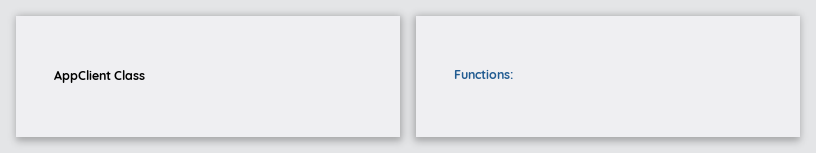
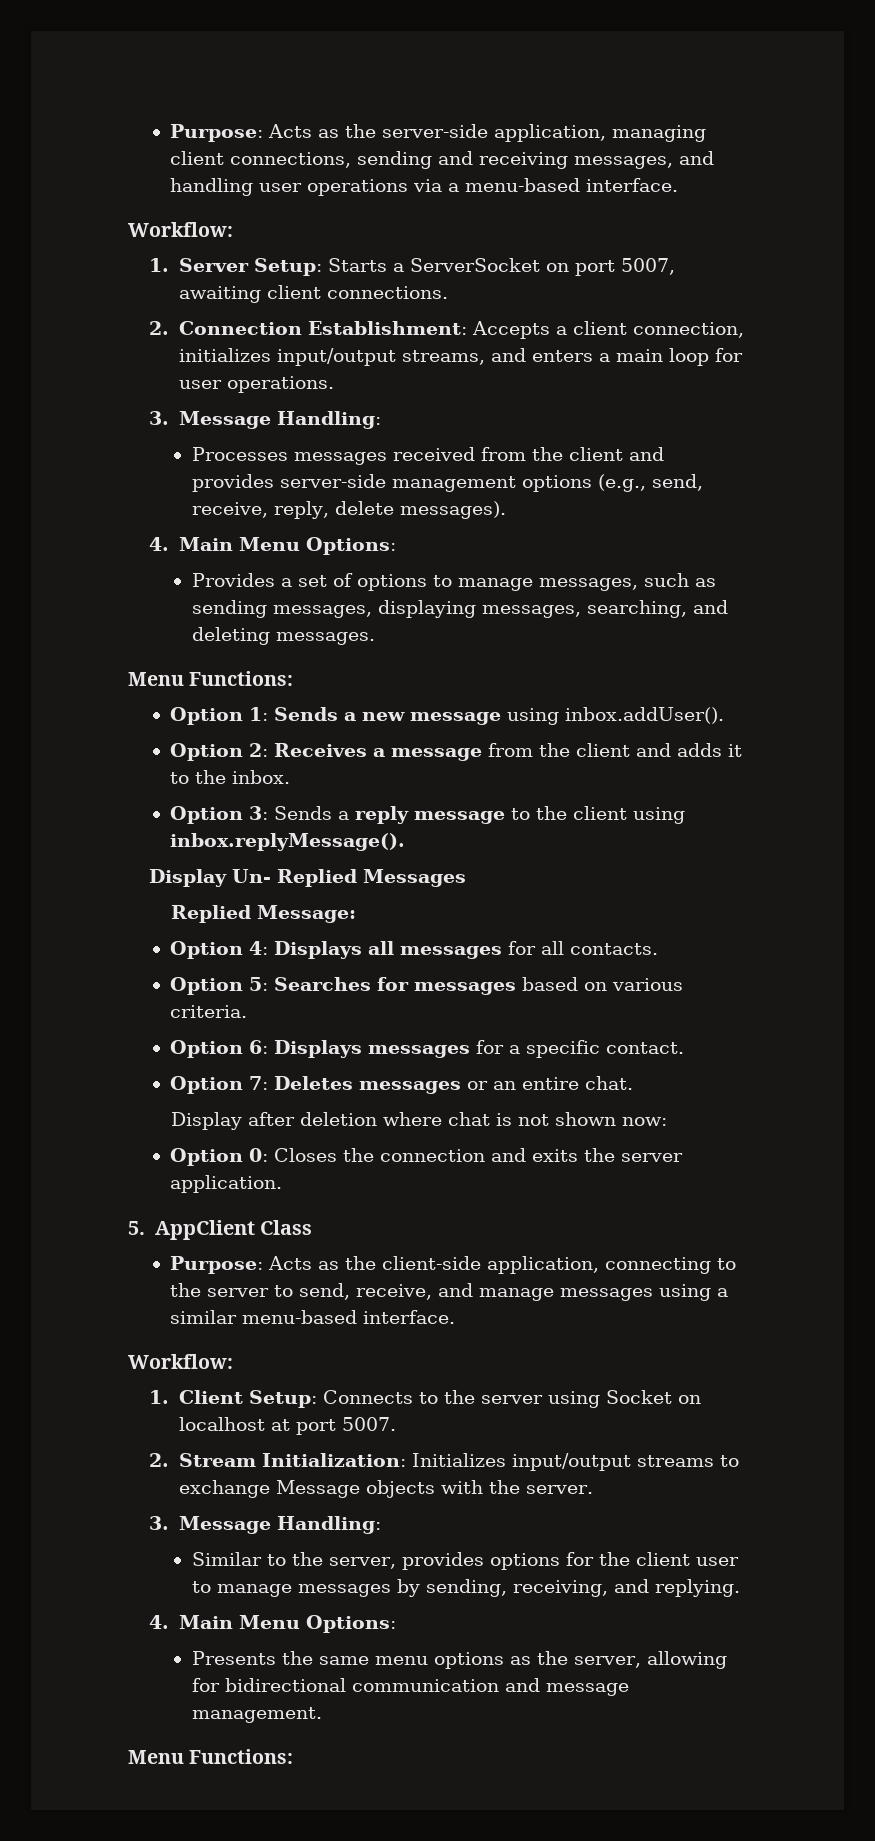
[54,70,146,83] AppClient Class // -> [170,124,707,142] [170,151,715,169] [170,178,679,196] [128,222,233,237] [149,258,675,276] [178,285,448,303] [149,321,744,339] [178,348,743,366] [178,376,334,393] [149,411,381,429] [191,447,664,465] [191,474,703,492] [191,501,506,519] [149,537,396,555] [191,573,716,591] [191,600,728,618] [191,627,375,645] [128,671,294,686] [170,707,725,725] [170,743,743,761] [170,770,291,784] [170,806,686,824] [170,833,406,851] [149,869,467,887] [170,905,356,923] [170,941,659,959] [170,977,684,995] [170,1005,248,1018] [170,1040,685,1058] [170,1076,634,1094] [170,1112,667,1130] [170,1148,684,1166] [170,1175,283,1193] [128,1220,312,1240] [170,1256,737,1274] [170,1283,729,1301] [170,1310,456,1324] [128,1354,233,1369] [149,1390,701,1408] [178,1417,396,1435] [149,1453,739,1471] [178,1480,593,1498] [149,1516,381,1534] [191,1552,739,1570] [191,1579,740,1597] [149,1615,396,1633] [191,1651,727,1669] [191,1678,629,1696] [191,1707,322,1723] [128,1750,184,1764] Purpose: Acts as the server-side application, managing client connections, sending and receiving messages, and handling user operations via a menu-based interface. // Workflow: // 1. Server Setup: Starts a ServerSocket on port 5007, awaiting client connections. // 2. Connection Establishment: Accepts a client connection, initializes input/output streams, and enters a main loop for user operations. // 3. Message Handling: // Processes messages received from the client and provides server-side management options (e.g., send, receive, reply, delete messages). // 4. Main Menu Options: // Provides a set of options to manage messages, such as sending messages, displaying messages, searching, and deleting messages. // Menu Functions: // Option 1: Sends a new message using inbox.addUser(). // Option 2: Receives a message from the client and adds it to the inbox. // Option 3: Sends a reply message to the client using inbox.replyMessage(). // Display Un- Replied Messages // Replied Message: // Option 4: Displays all messages for all contacts. // Option 5: Searches for messages based on various criteria. // Option 6: Displays messages for a specific contact. // Option 7: Deletes messages or an entire chat. // Display after deletion where chat is not shown now: // Option 0: Closes the connection and exits the server application. // 5. AppClient Class // Purpose: Acts as the client-side application, connecting to the server to send, receive, and manage messages using a similar menu-based interface. // Workflow: // 1. Client Setup: Connects to the server using Socket on localhost at port 5007. // 2. Stream Initialization: Initializes input/output streams to exchange Message objects with the server. // 3. Message Handling: // Similar to the server, provides options for the client user to manage messages by sending, receiving, and replying. // 4. Main Menu Options: // Presents the same menu options as the server, allowing for bidirectional communication and message management. // Menu

